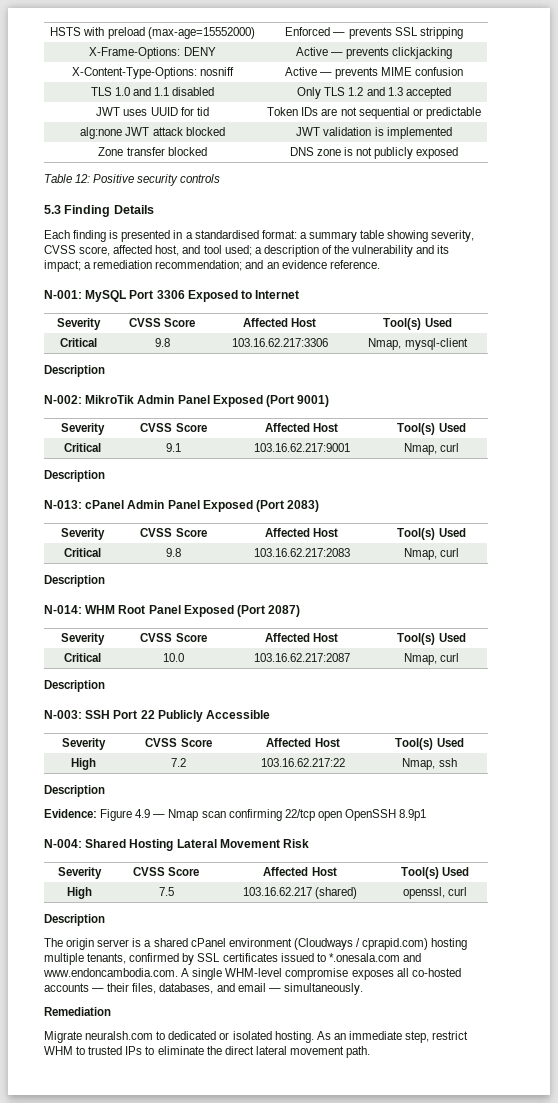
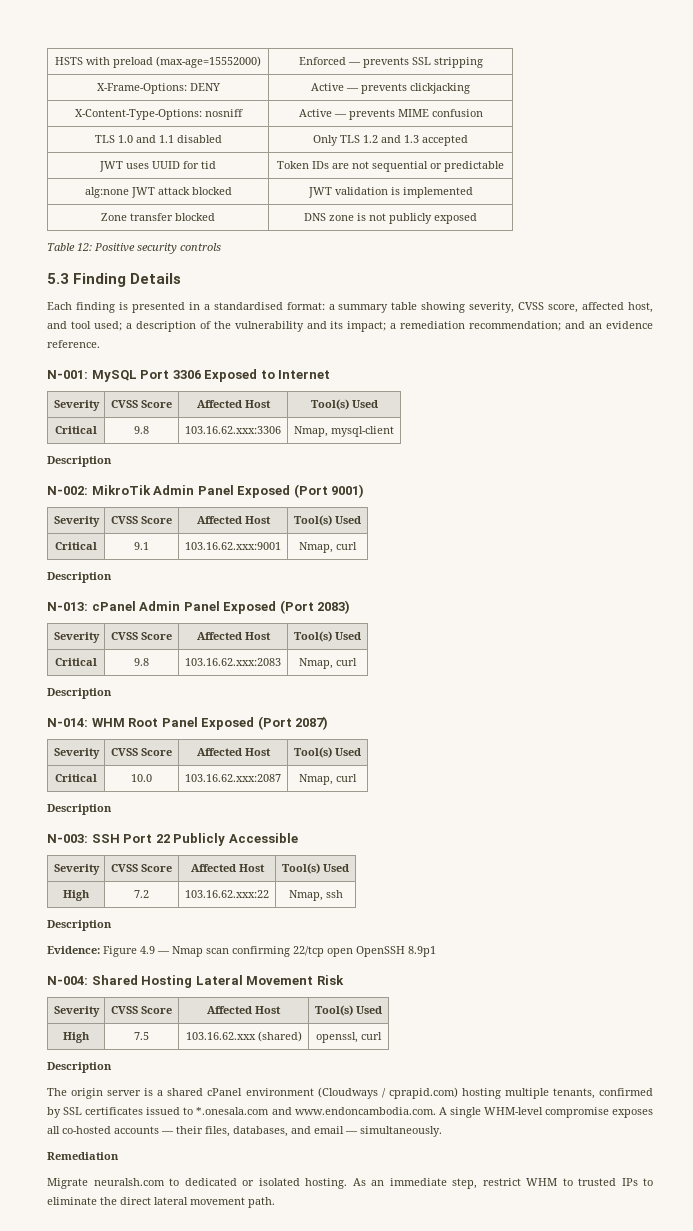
[231,338,328,347] 103.16.62.217:3306 -> [185,426,281,434] 103.16.62.xxx:3306
[253,443,350,452] 103.16.62.217:9001 -> [185,542,281,550] 103.16.62.xxx:9001
[253,548,350,557] 103.16.62.217:2083 -> [185,658,281,666] 103.16.62.xxx:2083
[253,653,350,662] 103.16.62.217:2087 -> [185,774,281,782] 103.16.62.xxx:2087
[261,758,345,767] 103.16.62.217:22 -> [185,890,269,898] 103.16.62.xxx:22
[242,887,312,896] 103.16.62.217 -> [185,1032,256,1040] 103.16.62.xxx

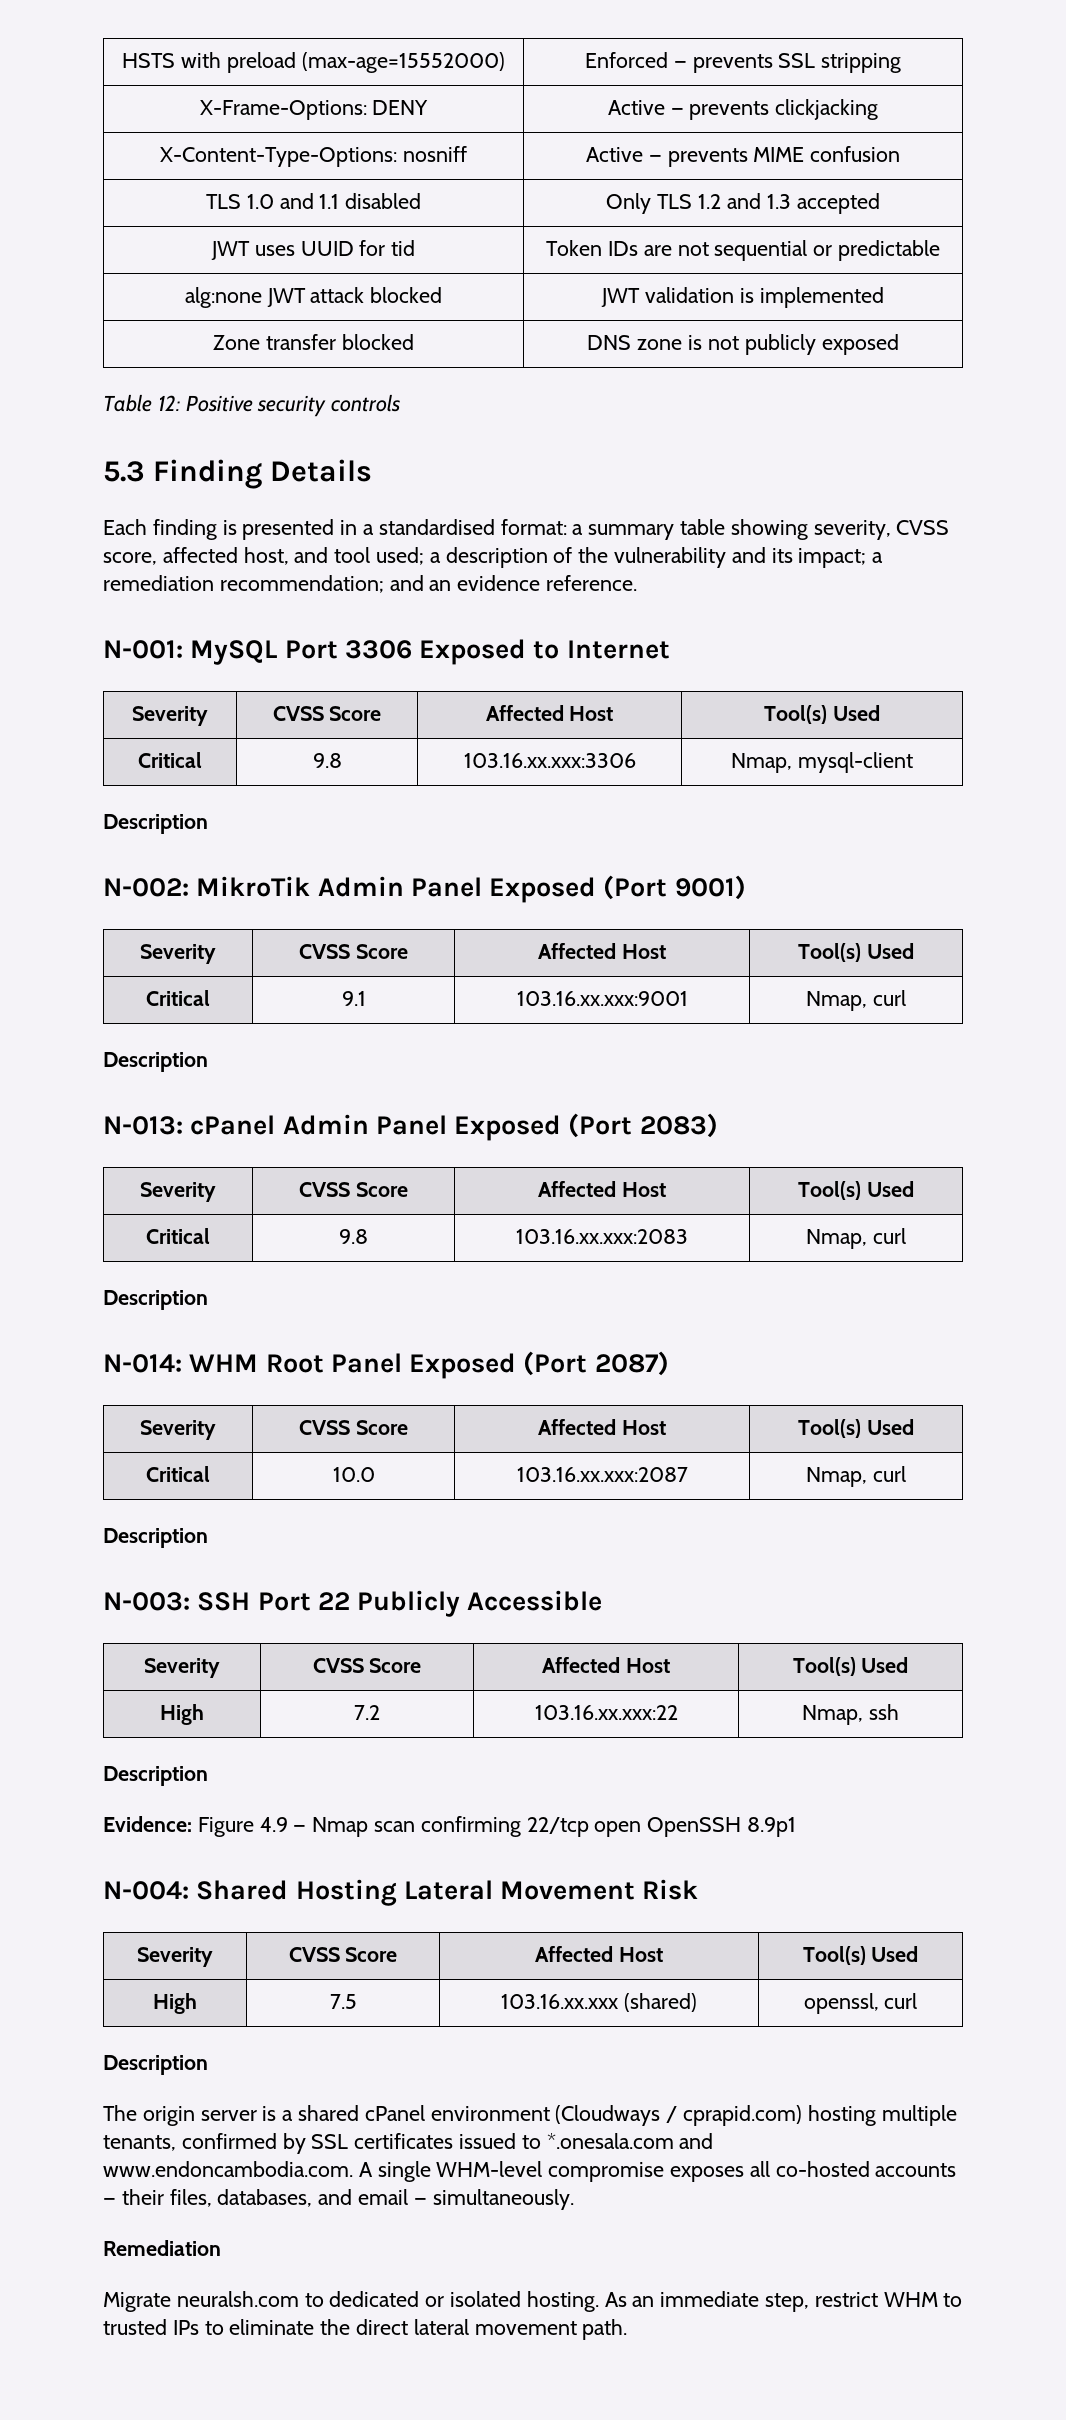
[185,426,281,434] 103.16.62.xxx:3306 -> [463,753,636,768] 103.16.xx.xxx:3306
[185,542,281,550] 103.16.62.xxx:9001 -> [516,991,688,1006] 103.16.xx.xxx:9001
[185,658,281,666] 103.16.62.xxx:2083 -> [516,1229,688,1244] 103.16.xx.xxx:2083
[185,774,281,782] 103.16.62.xxx:2087 -> [516,1467,688,1482] 103.16.xx.xxx:2087
[185,890,269,898] 103.16.62.xxx:22 -> [534,1705,678,1720] 103.16.xx.xxx:22
[185,1032,256,1040] 103.16.62.xxx -> [501,1994,619,2009] 103.16.xx.xxx

